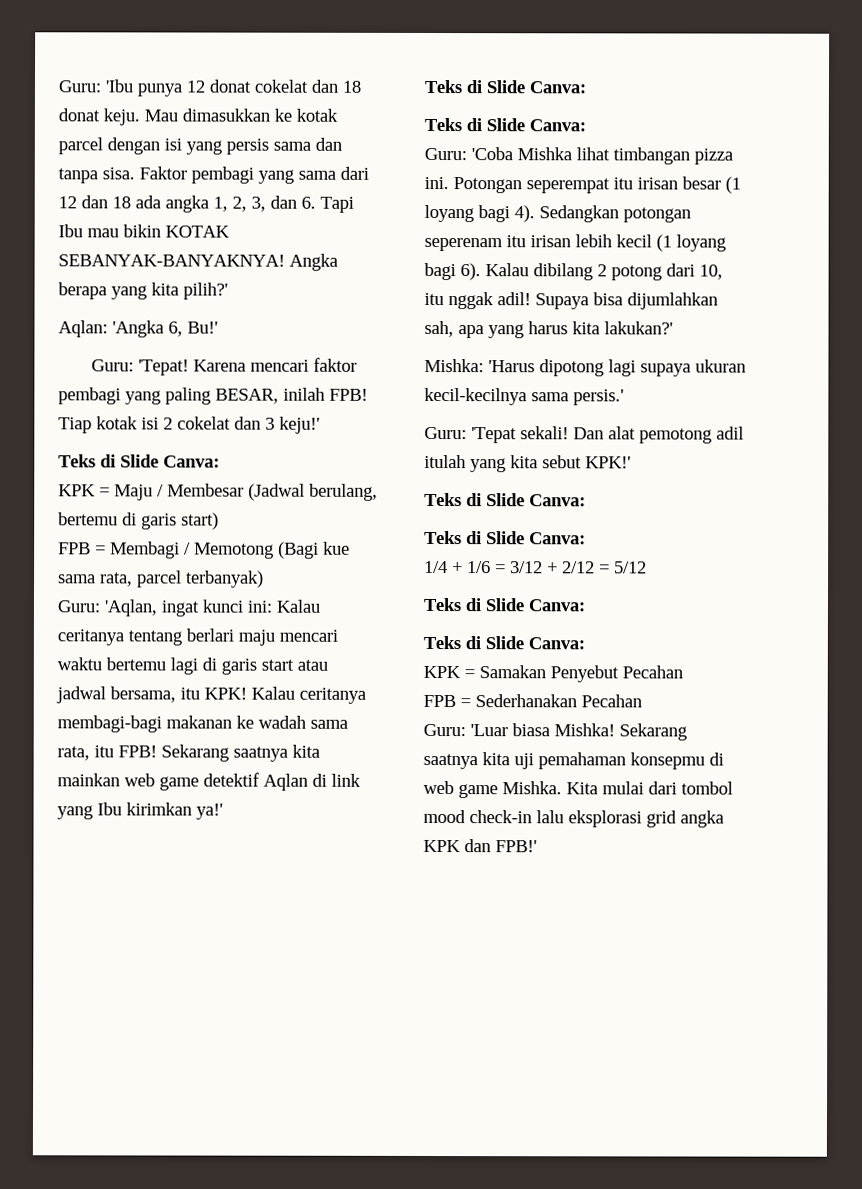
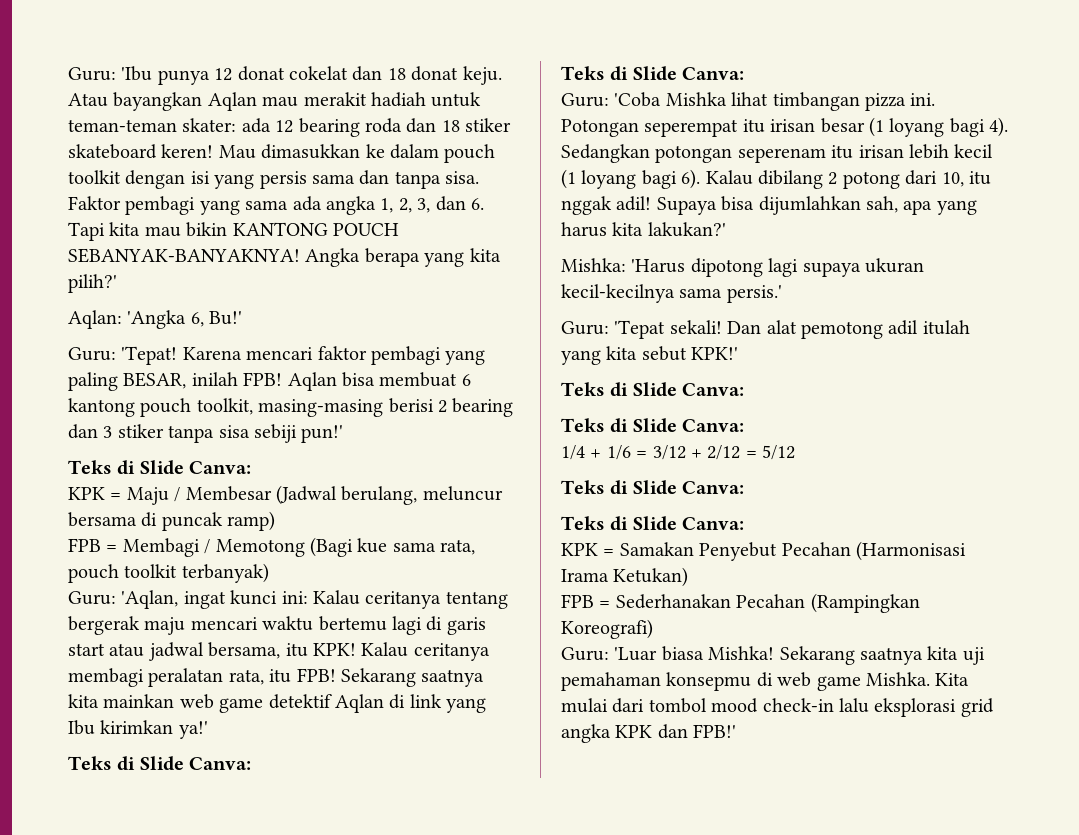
[144,108,338,122] [58,137,103,155] Mau dimasukkan ke kotak parcel -> [68,92,482,111] [68,118,512,137] [68,144,496,163] [68,170,121,184] Atau bayangkan Aqlan mau merakit hadiah untuk teman-teman skater: ada 12 bearing roda dan 18 stiker skateboard keren! Mau dimasukkan ke dalam pouch toolkit
[340,166,369,180] [58,195,131,209] dari 12 dan 18 -> (289, 205) none
[58,224,83,238] Ibu -> [109,222,141,236] kita
[165,225,230,238] KOTAK -> [232,222,399,236] KANTONG POUCH
[58,416,320,434] Tiap kotak isi 2 cokelat dan 3 keju!' -> [287,372,471,391] [68,398,514,417] [68,424,344,443] Aqlan bisa membuat 6 kantong pouch toolkit, masing-masing berisi 2 bearing dan 3 stiker tanpa sisa sebiji pun!'
[58,512,219,530] bertemu di garis start) -> [422,486,503,501] [68,511,276,531] meluncur bersama di puncak ramp)
[137,570,182,588] parcel -> [68,564,178,583] pouch toolkit
[186,628,234,642] berlari -> [68,616,140,635] bergerak
[57,715,348,733] membagi-bagi makanan ke wadah sama -> [68,668,224,687] membagi peralatan
(683, 672) none -> [856,541,966,561] [561,567,689,587] (Harmonisasi Irama Ketukan)
(642, 701) none -> [810,593,920,613] [561,619,653,639] (Rampingkan Koreografi)

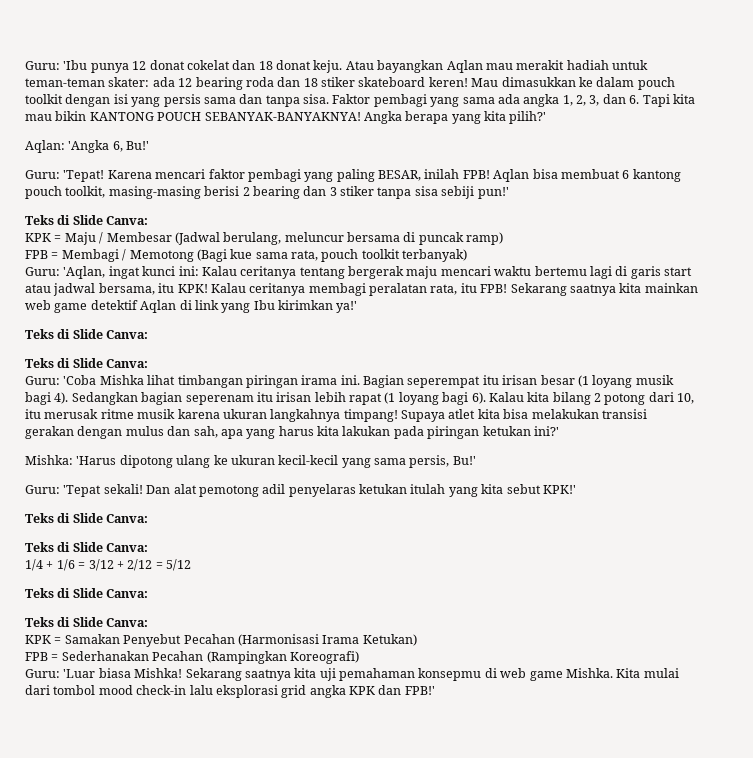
[865,93,936,111] [561,119,639,137] pizza ini. Potongan -> [245,375,404,388] piringan irama ini. Bagian
(945, 127) none -> [635,375,674,385] musik
[655,145,733,163] potongan -> [141,392,183,405] bagian
[954,144,994,158] kecil -> [349,393,382,405] rapat
[758,170,823,189] dibilang -> [527,392,591,405] kita bilang
[561,196,861,215] nggak adil! Supaya bisa dijumlahkan -> [44,409,647,422] [25,426,191,439] merusak ritme musik karena ukuran langkahnya timpang! Supaya atlet kita bisa melakukan transisi gerakan dengan mulus dan
[647,222,726,237] [561,258,924,277] [561,284,782,303] lakukan?' // Mishka: 'Harus dipotong lagi supaya ukuran kecil-kecilnya sama persis.' -> [342,426,559,439] [25,455,476,468] lakukan pada piringan ketukan ini?' // Mishka: 'Harus dipotong ulang ke ukuran kecil-kecil yang sama persis, Bu!'
(919, 327) none -> [288,484,407,497] penyelaras ketukan

